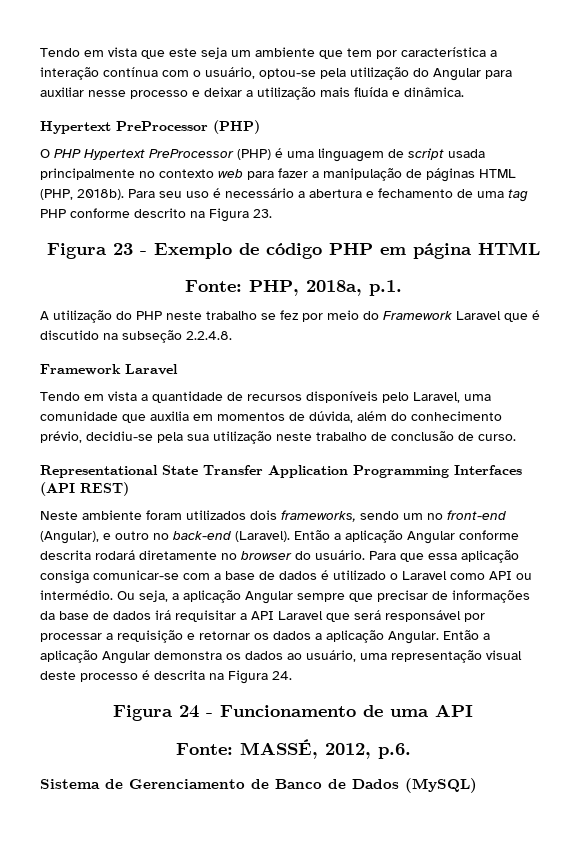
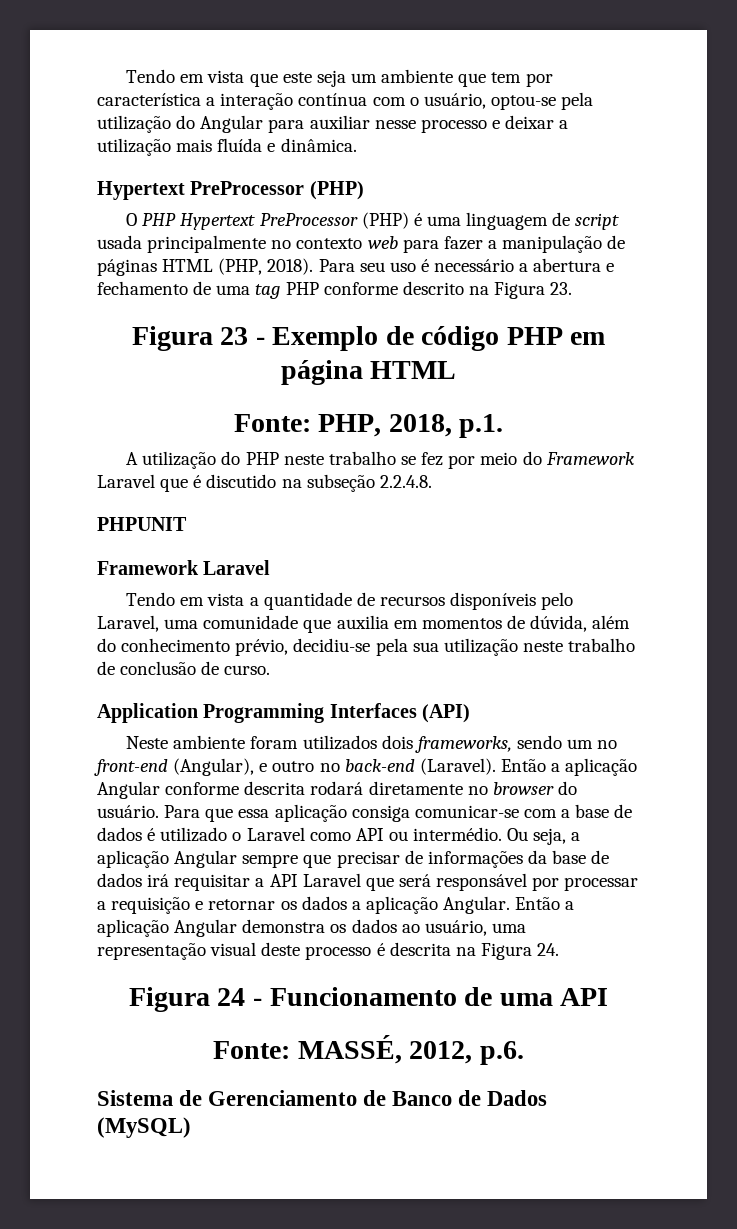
[77,189,124,200] 2018b). -> [267,258,314,275] 2018).
[305,280,362,296] 2018a, -> [388,414,452,437] 2018,
(232, 335) none -> [97,517,187,531] // PHPUNIT
[40,465,263,478] Representational State Transfer -> (271, 670) none
[40,482,129,496] (API REST) -> [422,704,471,723] (API)

